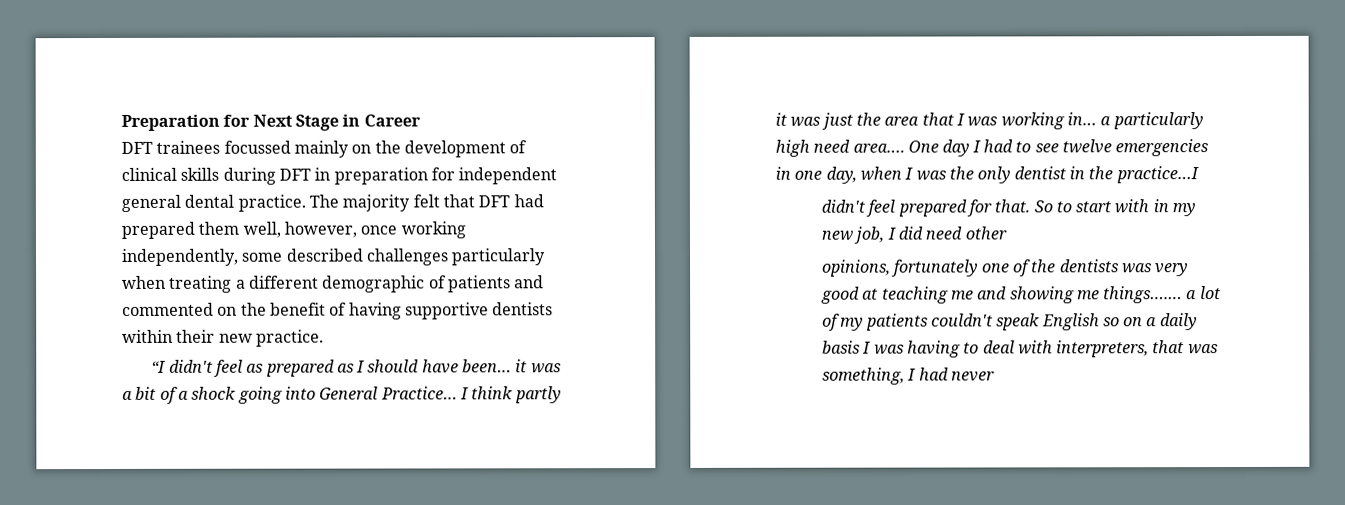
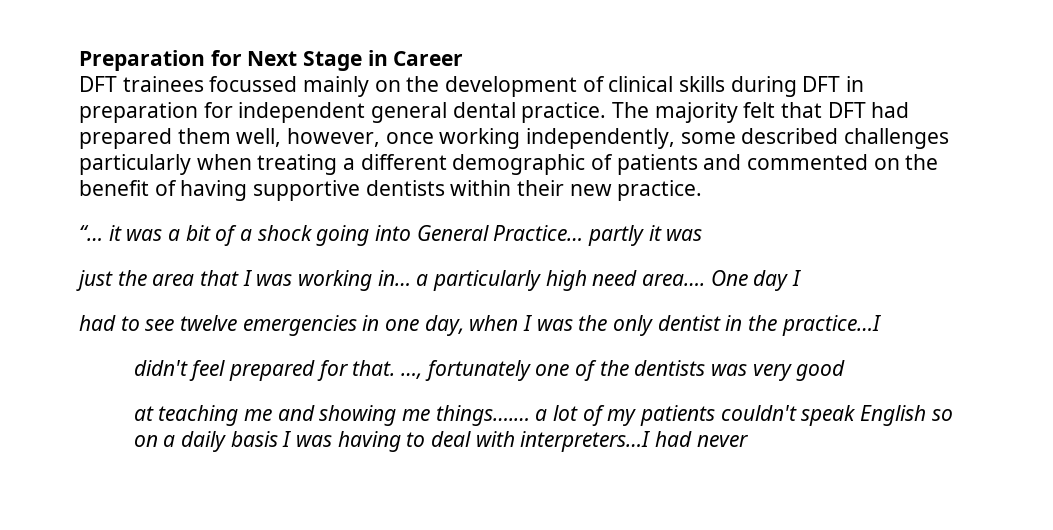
[151,359,513,377] “I didn't feel as prepared as I should have been… -> [79,225,103,241] “…
[459,386,514,400] I think -> (584, 233) none
(821, 121) none -> (703, 235) //
(981, 146) none -> (802, 278) //
[1033,199,1196,217] [820,226,1007,244] [821,259,891,277] So to start with in my new job, I did need other // opinions, -> [401,373,423,379] …,
(860, 295) none -> (846, 370) //
[1056,340,1218,358] [821,367,917,385] interpreters, that was something, I -> [520,431,651,452] interpreters…I

